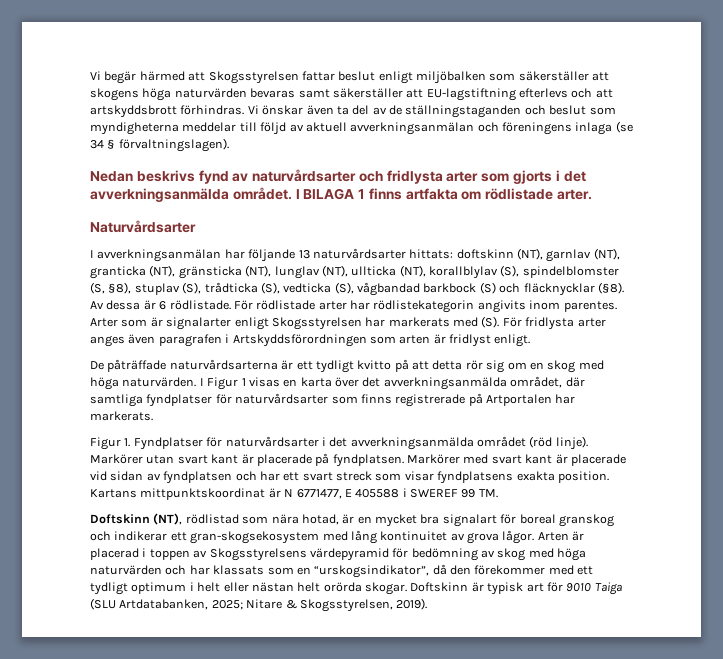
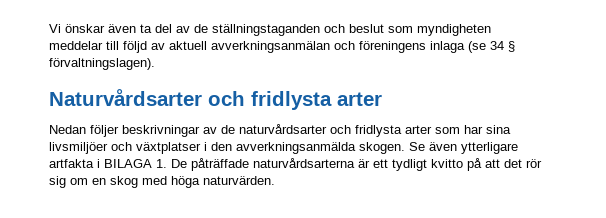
[90,71,610,84] [90,88,613,101] [90,105,259,118] Vi begär härmed att Skogsstyrelsen fattar beslut enligt miljöbalken som säkerställer att skogens höga naturvärden bevaras samt säkerställer att EU-lagstiftning efterlevs och att artskyddsbrott förhindras. Vi -> [49,24,61,33] Vi
[90,122,179,135] myndigheterna -> [417,24,491,36] myndigheten
[90,170,249,184] Nedan beskrivs fynd av -> [49,89,382,110] [49,125,235,137] Naturvårdsarter och fridlysta arter // Nedan följer beskrivningar av de
[513,170,586,184] [90,187,593,202] [90,220,196,233] [90,248,620,262] [90,265,619,279] [90,282,624,296] [90,300,617,313] [90,316,606,330] [90,334,531,347] gjorts i det avverkningsanmälda området. I BILAGA 1 finns artfakta om rödlistade arter. // Naturvårdsarter // I avverkningsanmälan har följande 13 naturvårdsarter hittats: doftskinn (NT), garnlav (NT), granticka (NT), gränsticka (NT), lunglav (NT), ullticka (NT), korallblylav (S), spindelblomster (S, §8), stuplav (S), trådticka (S), vedticka (S), vågbandad barkbock (S) och fläcknycklar (§8). Av dessa är 6 rödlistade. För rödlistade arter har rödlistekategorin angivits inom parentes. Arter som är signalarter enligt Skogsstyrelsen har markerats med (S). För fridlysta arter anges även paragrafen i Artskyddsförordningen som arten är fridlyst enligt. // -> [464,125,511,134] [49,142,518,154] [49,159,167,168] har sina livsmiljöer och växtplatser i den avverkningsanmälda skogen. Se även ytterligare artfakta i BILAGA 1.
[432,360,463,370] detta -> [504,159,522,168] det
[199,376,585,390] [90,393,576,407] [90,411,153,421] [90,436,588,450] [90,453,626,467] [90,471,609,484] [90,488,498,500] [90,513,614,527] [90,530,585,544] [90,548,587,561] [90,564,594,578] [90,582,622,595] [90,598,428,612] I Figur 1 visas en karta över det avverkningsanmälda området, där samtliga fyndplatser för naturvårdsarter som finns registrerade på Artportalen har markerats. // Figur 1. Fyndplatser för naturvårdsarter i det avverkningsanmälda området (röd linje). Markörer utan svart kant är placerade på fyndplatsen. Markörer med svart kant är placerade vid sidan av fyndplatsen och har ett svart streck som visar fyndplatsens exakta position. Kartans mittpunktskoordinat är N 6771477, E 405588 i SWEREF 99 TM. // Doftskinn (NT), rödlistad som nära hotad, är en mycket bra signalart för boreal granskog och indikerar ett gran-skogsekosystem med lång kontinuitet av grova lågor. Arten är placerad i toppen av Skogsstyrelsens värdepyramid för bedömning av skog med höga naturvärden och har klassats som en “urskogsindikator”, då den förekommer med ett tydligt optimum i helt eller nästan helt orörda skogar. Doftskinn är typisk art för 9010 Taiga (SLU Artdatabanken, 2025; Nitare & Skogsstyrelsen, 2019). -> (275, 180) none

